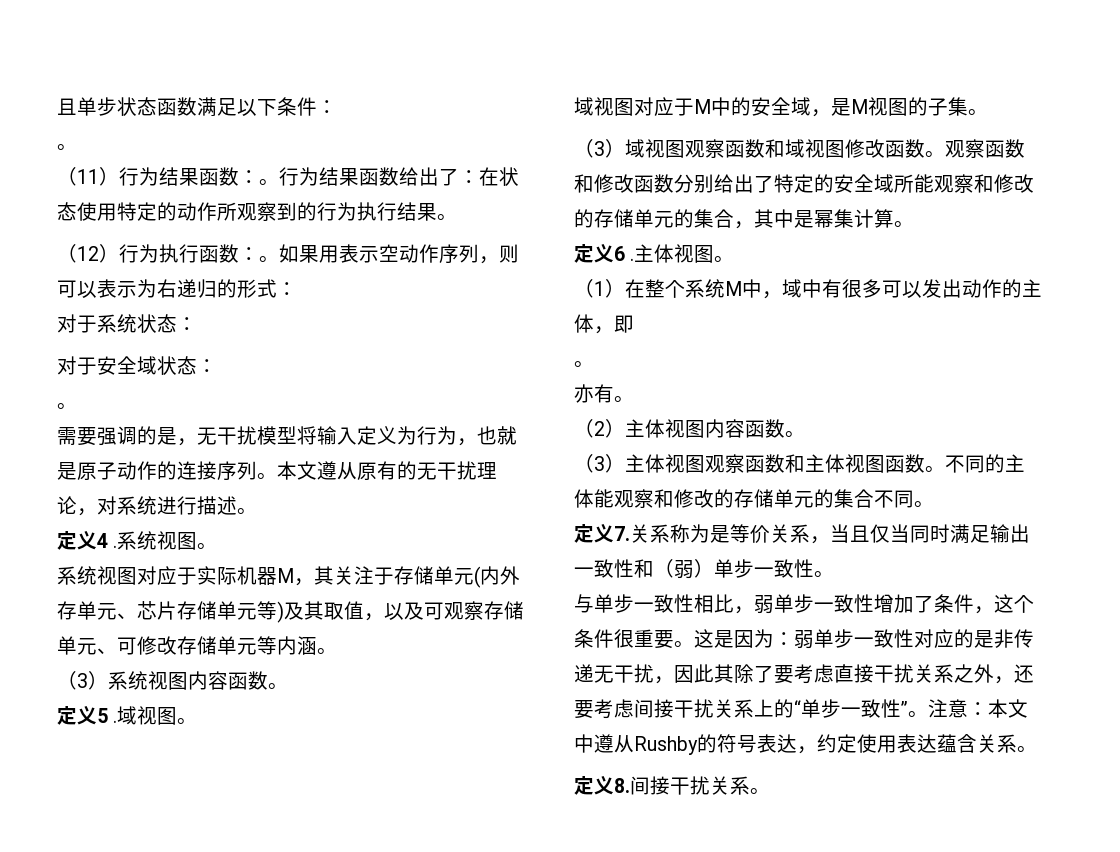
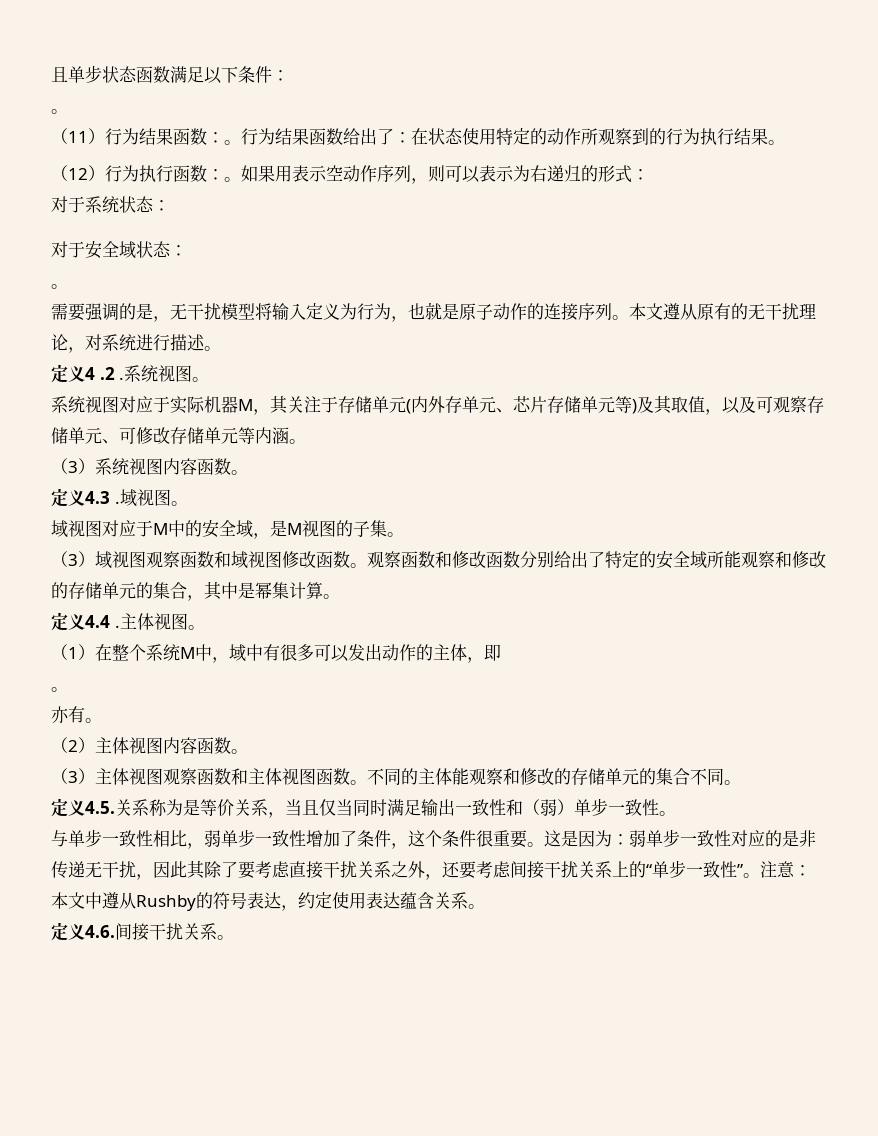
(108, 540) none -> [99,367,115,380] .2
[97,708,108,723] 5 -> [85,491,110,504] 4.3
[614,246,625,261] 6 -> [85,615,110,628] 4.4
[614,526,630,541] 7. -> [85,801,115,814] 4.5.
[614,778,630,793] 8. -> [85,925,115,938] 4.6.

